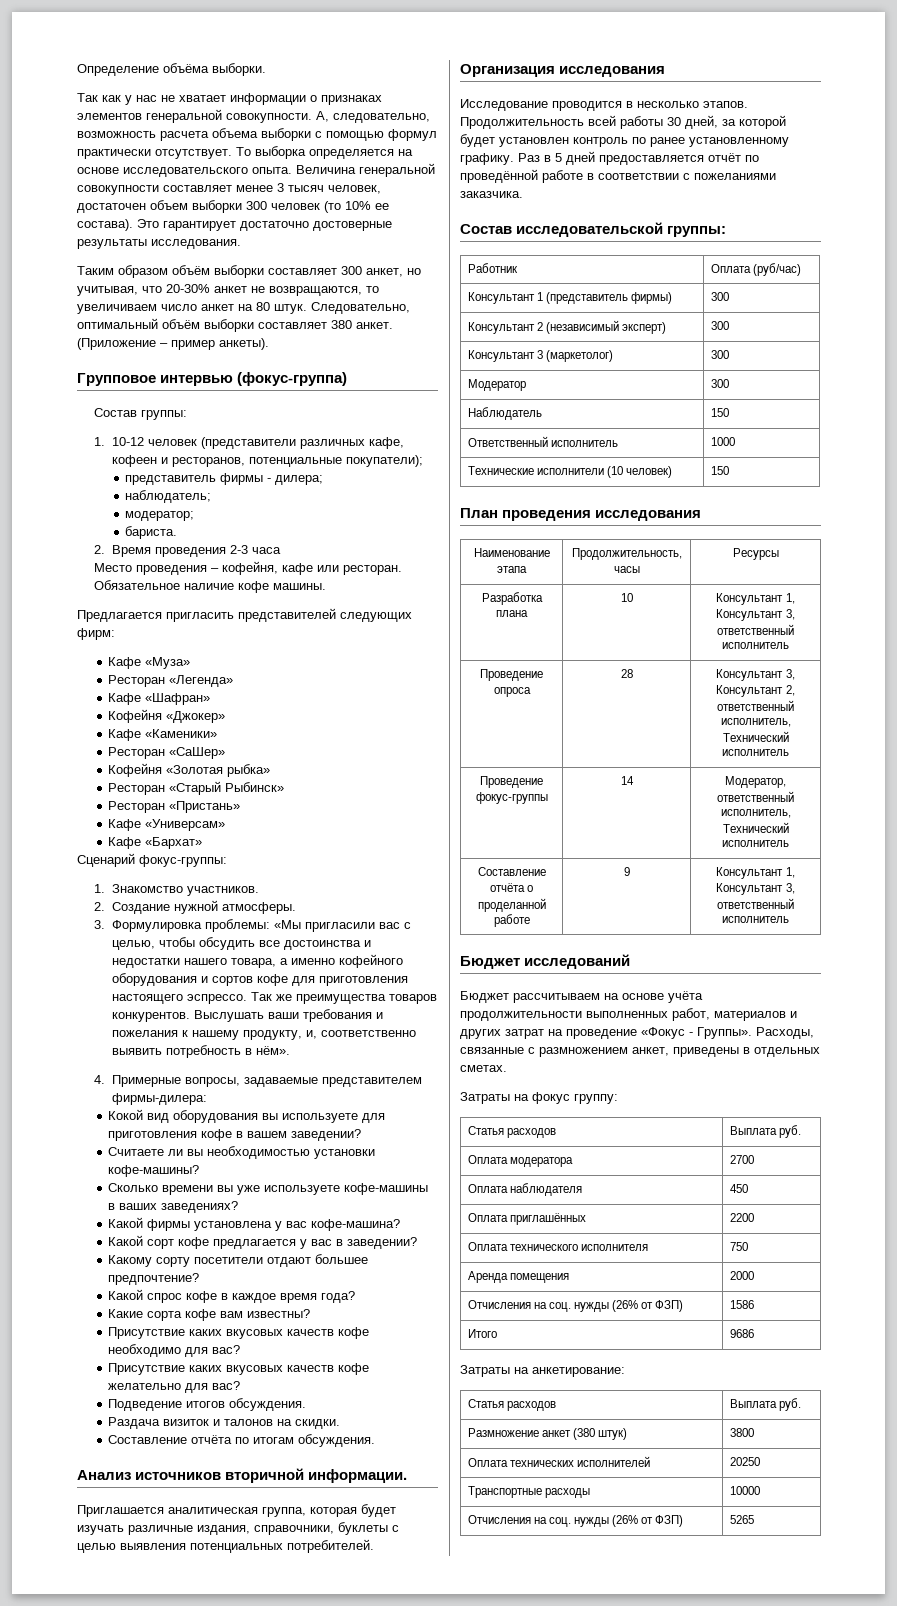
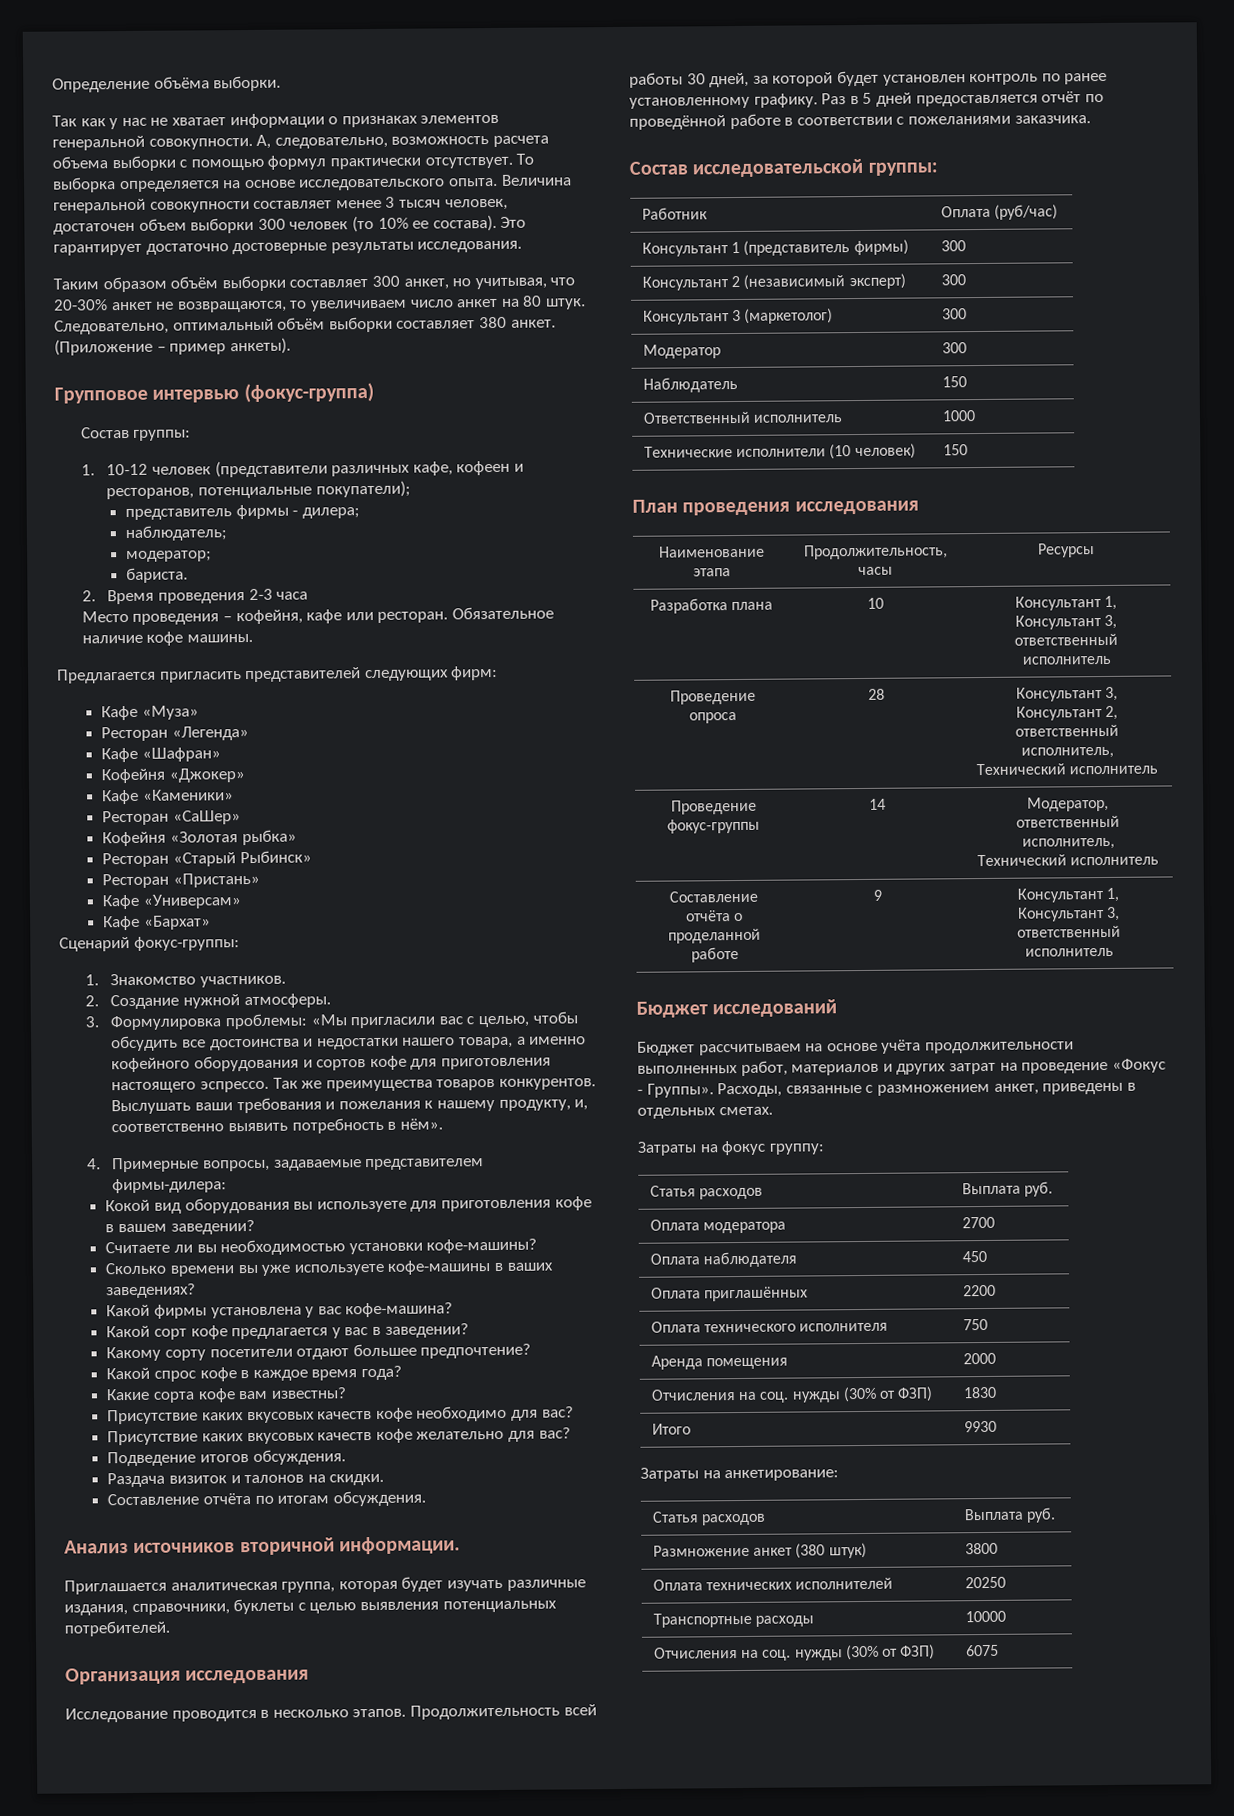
[612,1300,684,1312] [729,1300,754,1309] (26% от ФЗП) | 1586 -> [842,1386,934,1403] [963,1386,998,1399] (30% от ФЗП) | 1830
[729,1329,754,1338] 9686 -> [964,1420,998,1433] 9930
[612,1515,684,1527] [729,1515,754,1524] (26% от ФЗП) | 5265 -> [845,1644,936,1661] [966,1644,1000,1657] (30% от ФЗП) | 6075

